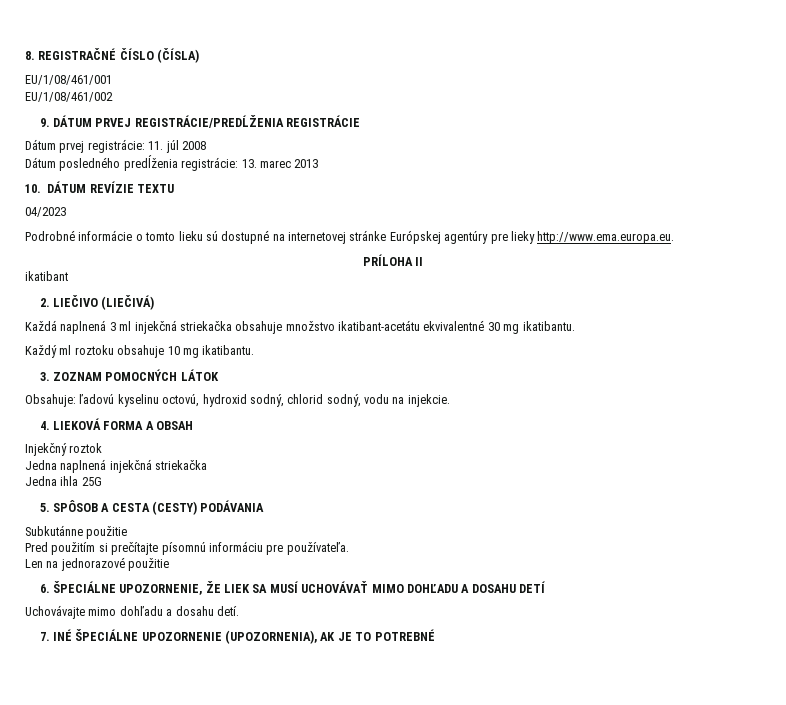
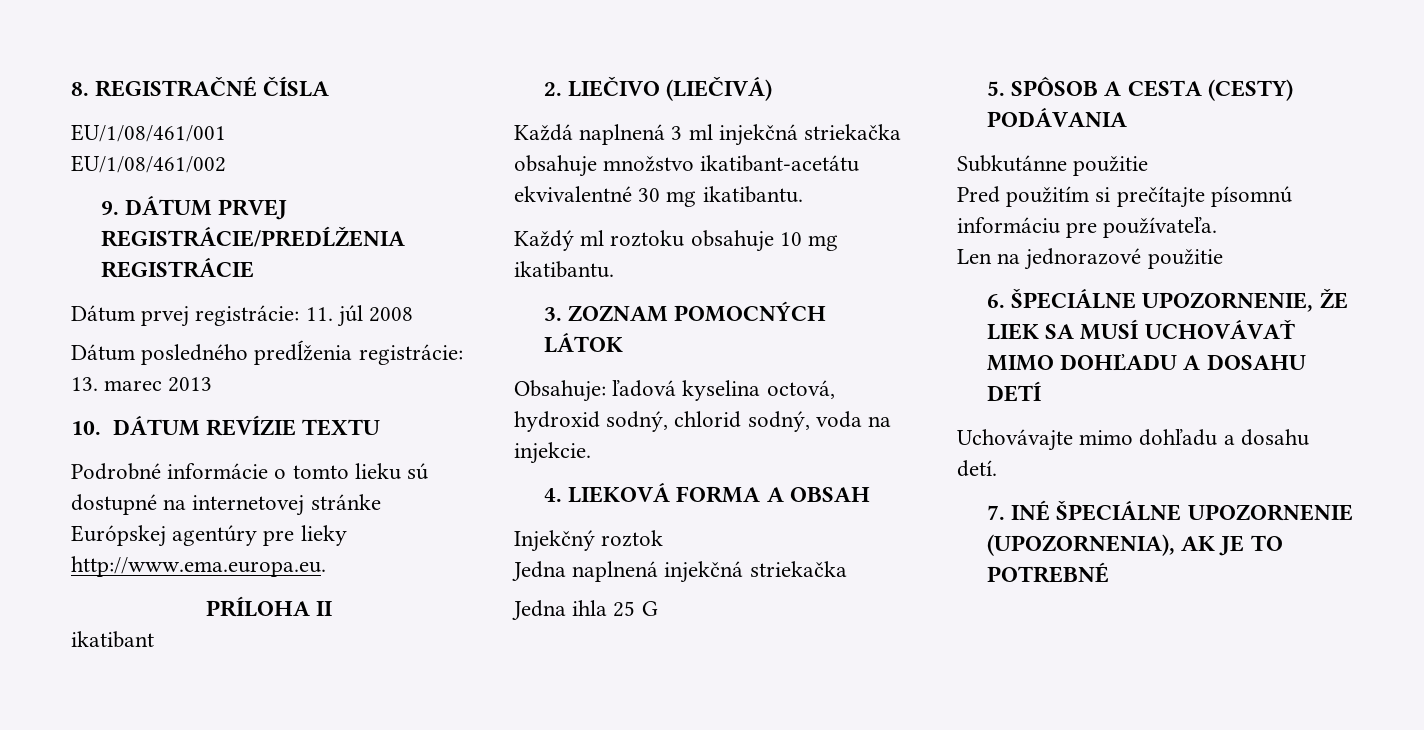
[119,48,200,63] ČÍSLO (ČÍSLA) -> [263,76,330,97] ČÍSLA
[25,207,66,217] // 04/2023 -> (380, 427) none
[79,394,200,407] ľadovú kyselinu octovú, -> [612,379,835,401] ľadová kyselina octová,
[364,394,389,404] vodu -> [815,411,862,428] voda
[81,477,102,486] 25G -> [613,601,658,617] 25 G

